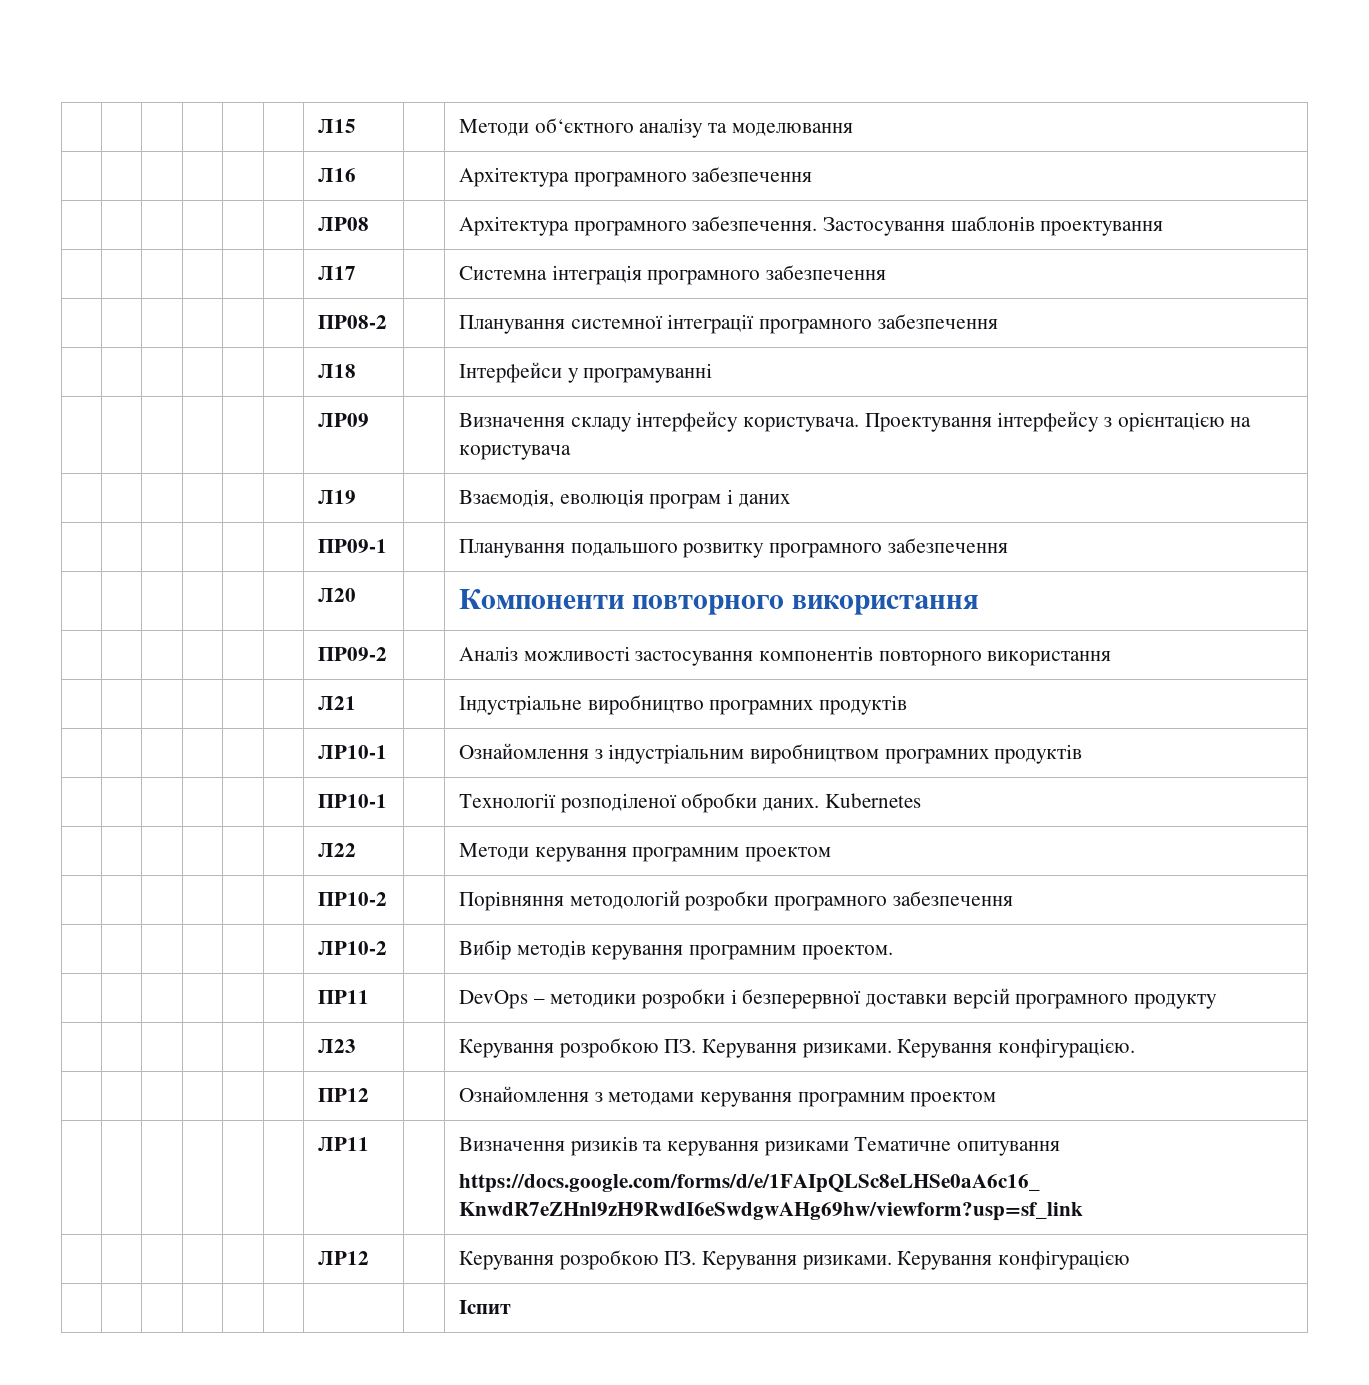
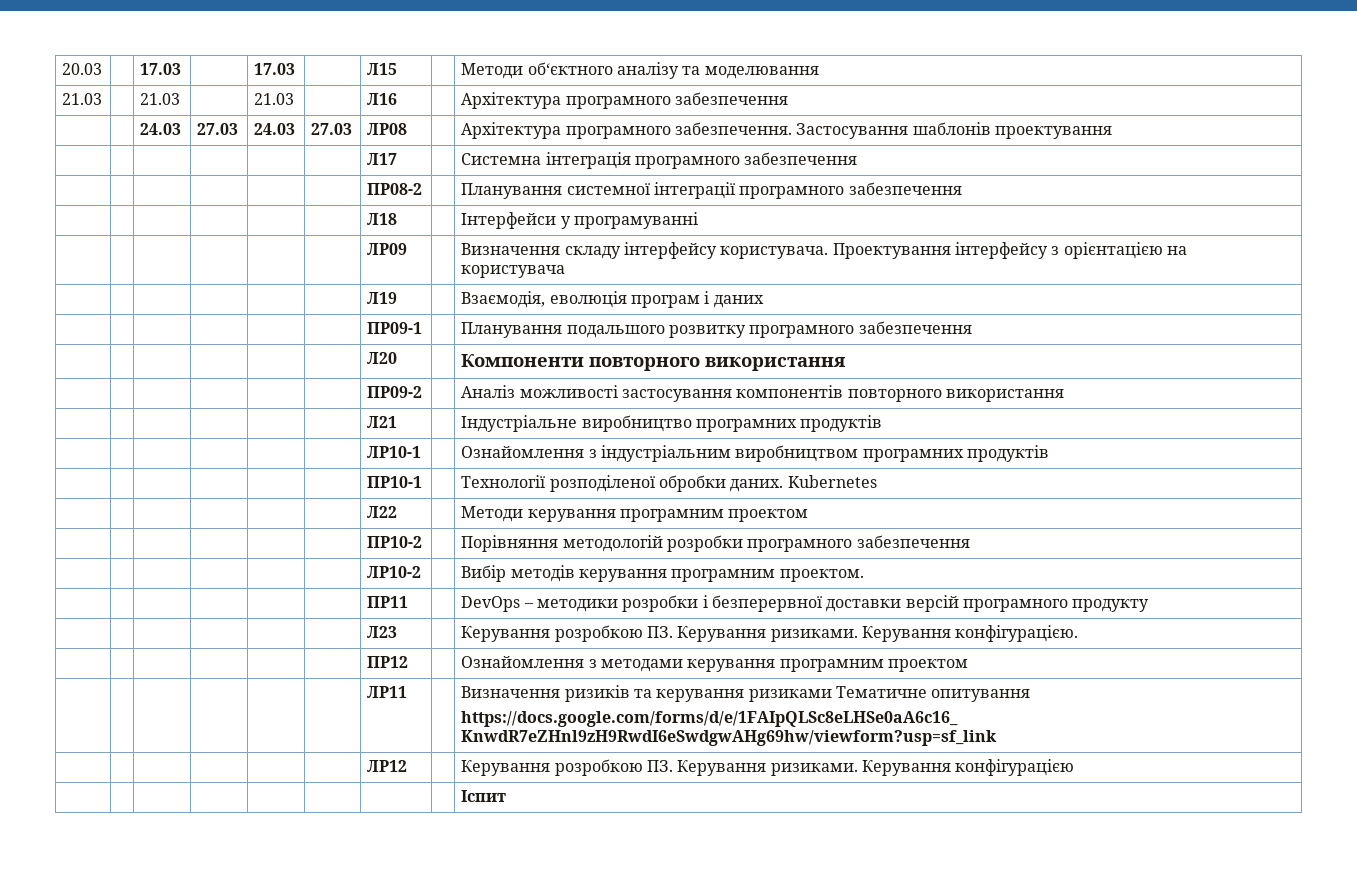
(317, 126) | | | | -> [62,63,103,75] [140,63,182,75] [254,63,296,75] 20.03 | | 17.03 | | 17.03
(853, 129) | | | | -> [62,93,103,105] [140,93,181,105] [254,93,295,105] 21.03 | | 21.03 | | 21.03
(813, 174) | | | -> [140,123,182,135] [197,123,239,135] [254,123,296,135] [311,123,353,135] 24.03 | 27.03 | 24.03 | 27.03

